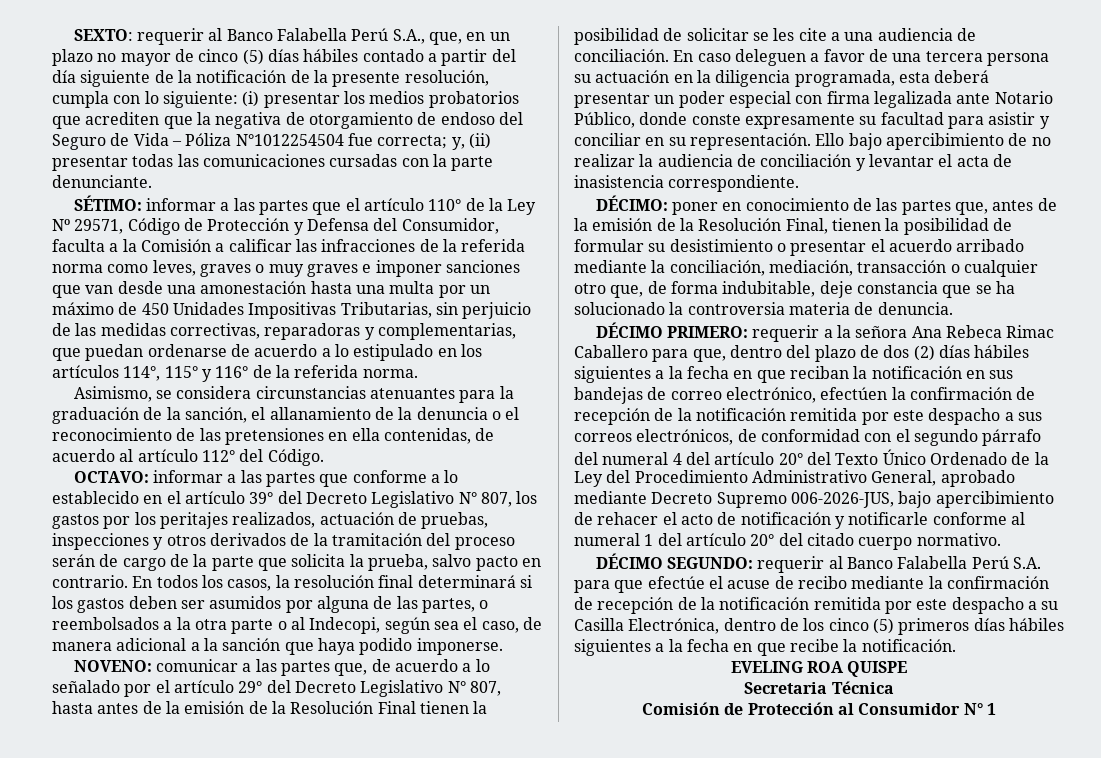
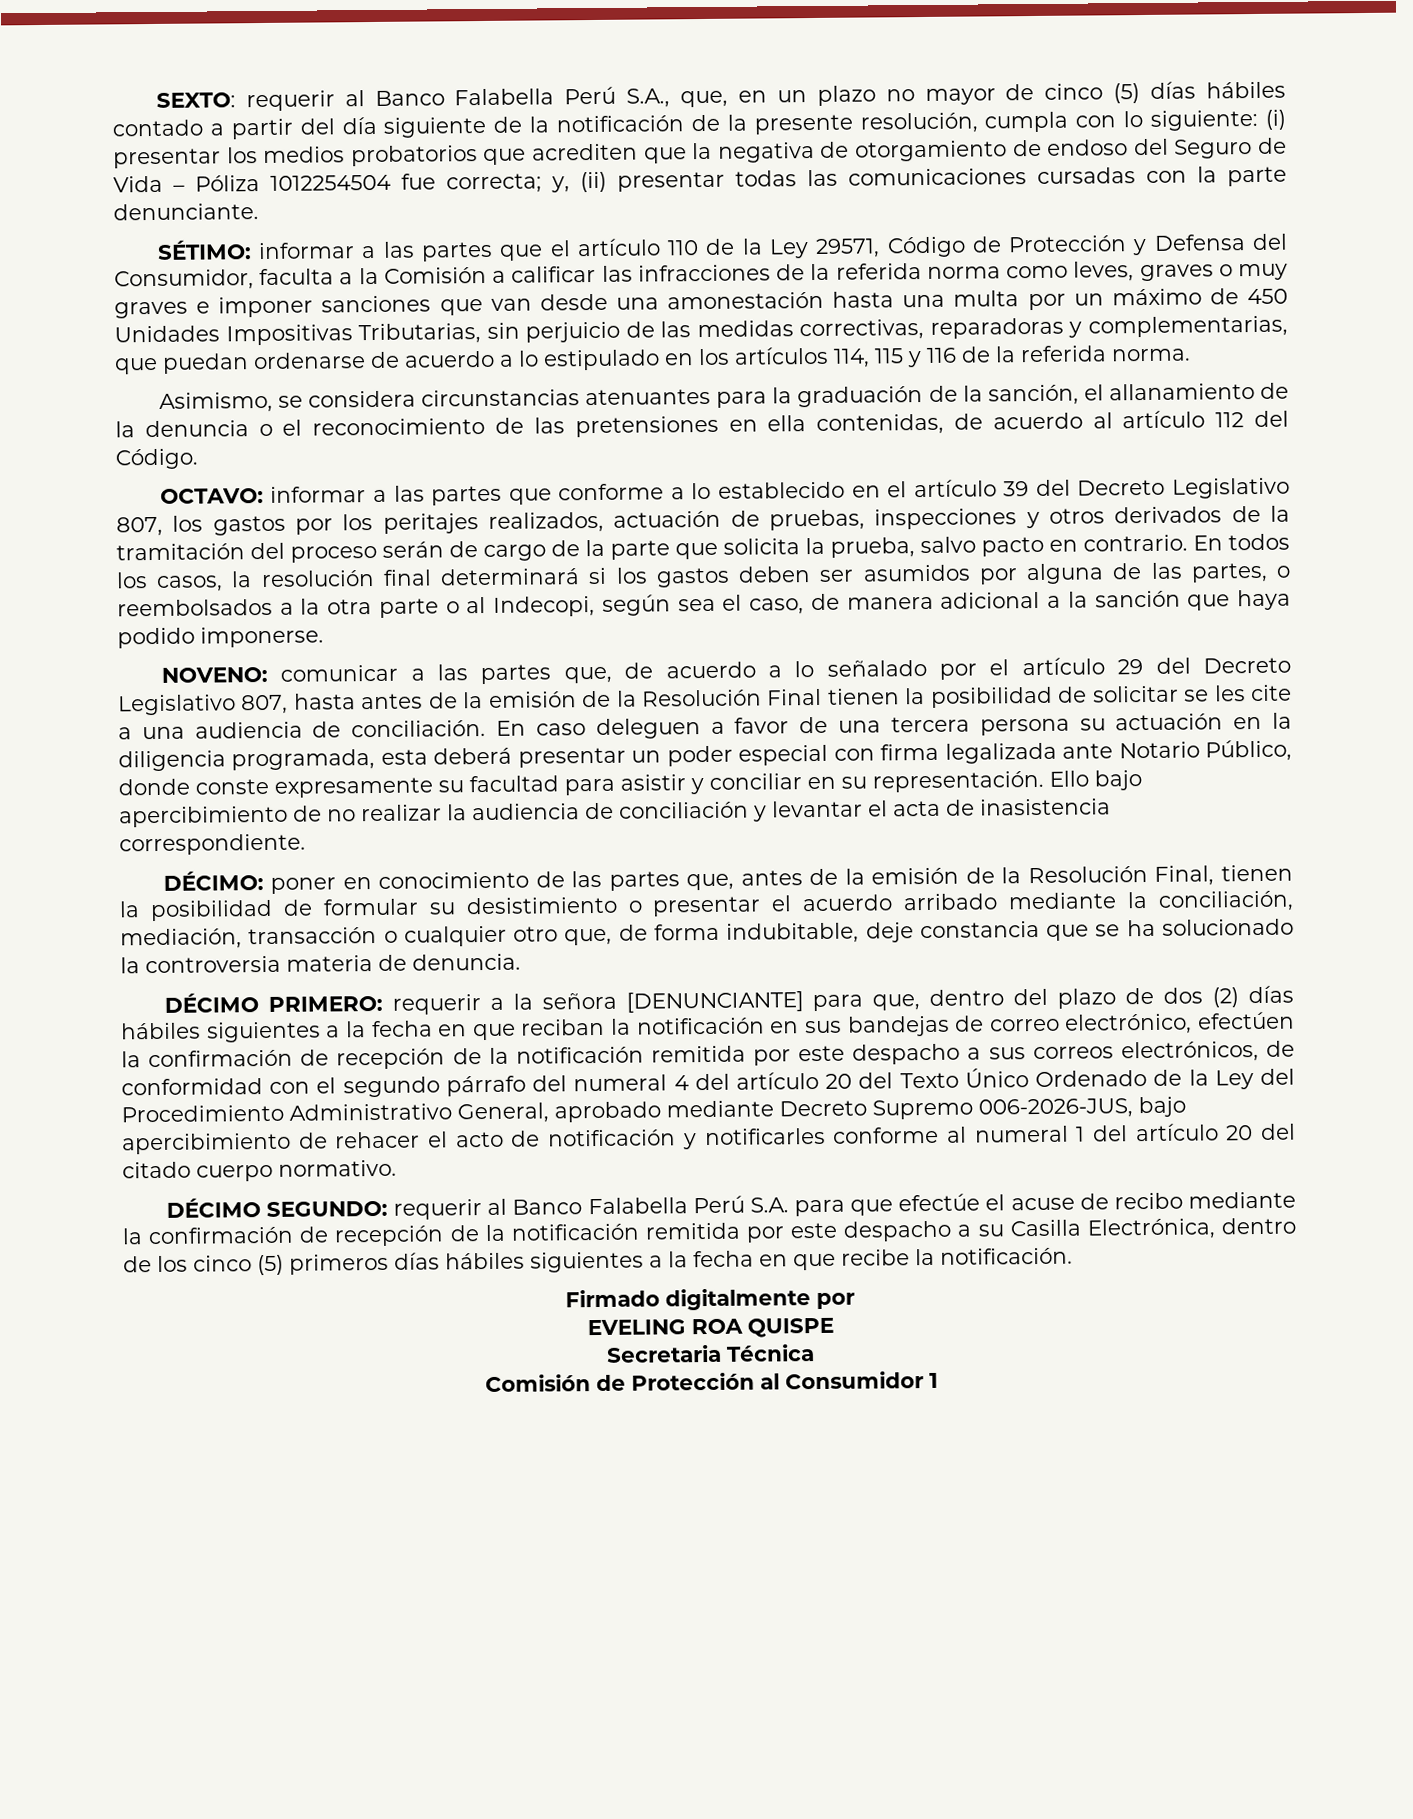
[235,134,344,146] N°1012254504 -> [270,174,391,191] 1012254504
[428,198,537,215] [52,219,70,231] 110° de la Ley Nº -> [667,238,810,259] 110 de la Ley
[123,366,249,382] 114°, 115° y 116° -> [833,347,957,368] 114, 115 y 116
[201,450,235,462] 112° -> [1215,412,1245,428] 112
[249,491,477,508] 39° del Decreto Legislativo N° -> [1003,477,1290,499] 39 del Decreto Legislativo
[238,680,466,697] 29° del Decreto Legislativo N° -> [1117,657,1291,675] [118,694,236,716] 29 del Decreto Legislativo
[911,325,1055,338] [574,345,648,358] Ana Rebeca Rimac Caballero -> [625,991,804,1013] [DENUNCIANTE]
[778,453,803,465] 20° -> [825,1073,853,1089] 20
[848,512,929,525] notificarle -> [703,1127,826,1146] notificarles
[750,534,775,546] 20° -> [1225,1125,1254,1141] 20
(956, 645) none -> [565,1288,855,1311] // Firmado digitalmente por
[963,703,983,715] N° -> (924, 1380) none

